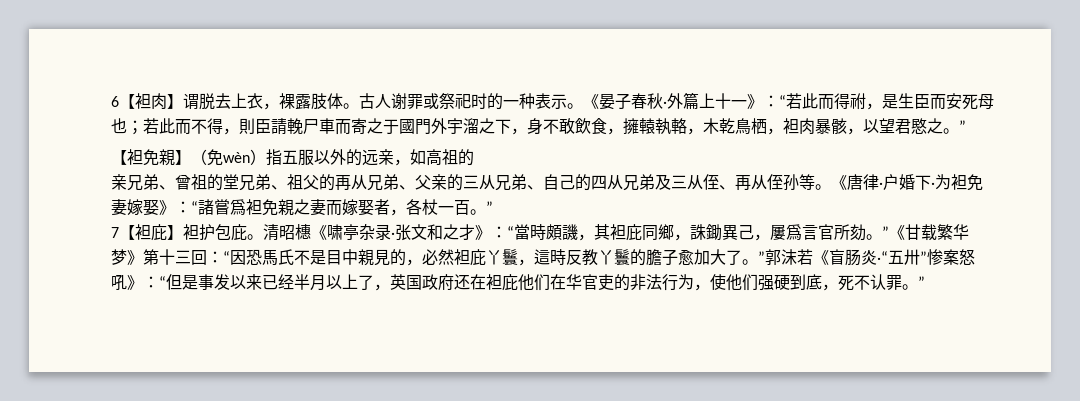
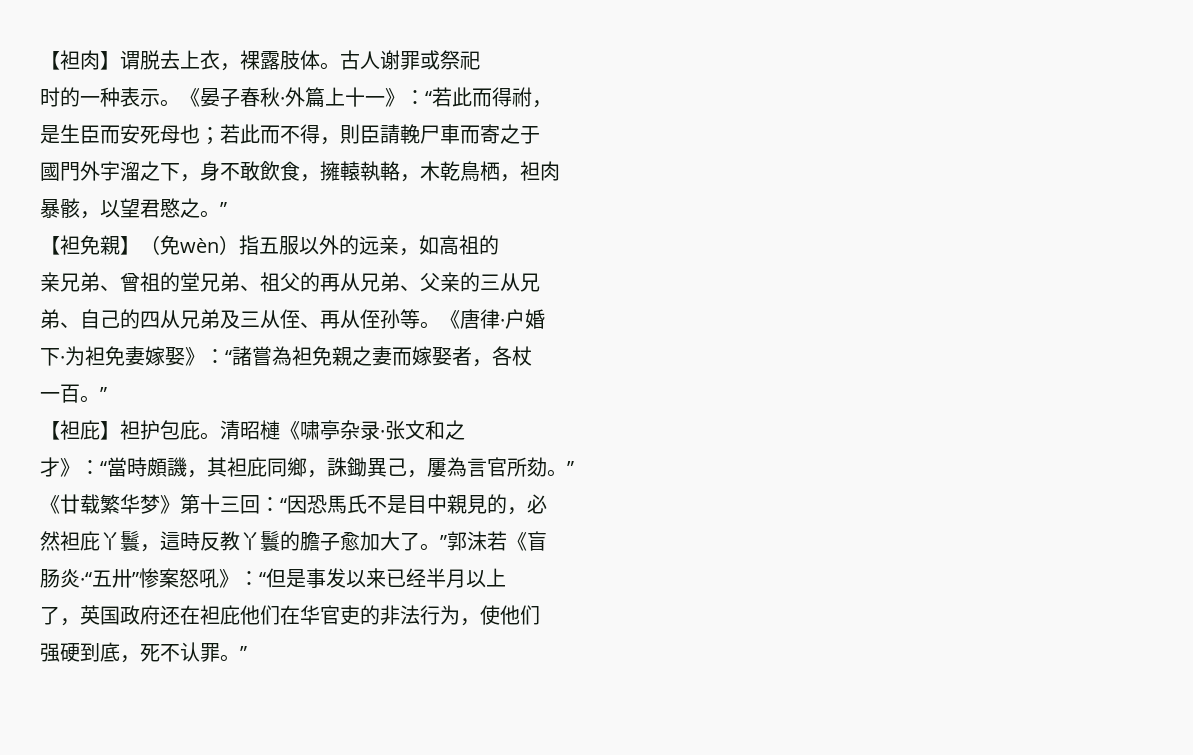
[111,96,119,107] 6 -> (40, 60) none
(471, 101) none -> (480, 60) //
(882, 106) none -> (552, 104) //
(399, 126) none -> (540, 135) //
(815, 126) none -> (560, 171) //
(511, 183) none -> (540, 282) //
(915, 182) none -> (545, 319) //
[230,199,246,215] 爲 -> [272,346,292,366] 為
(438, 207) none -> (532, 356) //
[111,227,119,238] 7 -> (107, 394) none
[295,224,311,240] 橞 -> [260,420,280,440] 槤
(459, 232) none -> (465, 430) //
[786,224,802,240] 爲 -> [447,457,467,477] 為
[889,224,921,240] 《甘 -> [40,494,80,514] // 《廿
(438, 257) none -> (547, 504) //
(845, 257) none -> (547, 541) //
(358, 281) none -> (506, 577) //
(758, 282) none -> (540, 615) //

